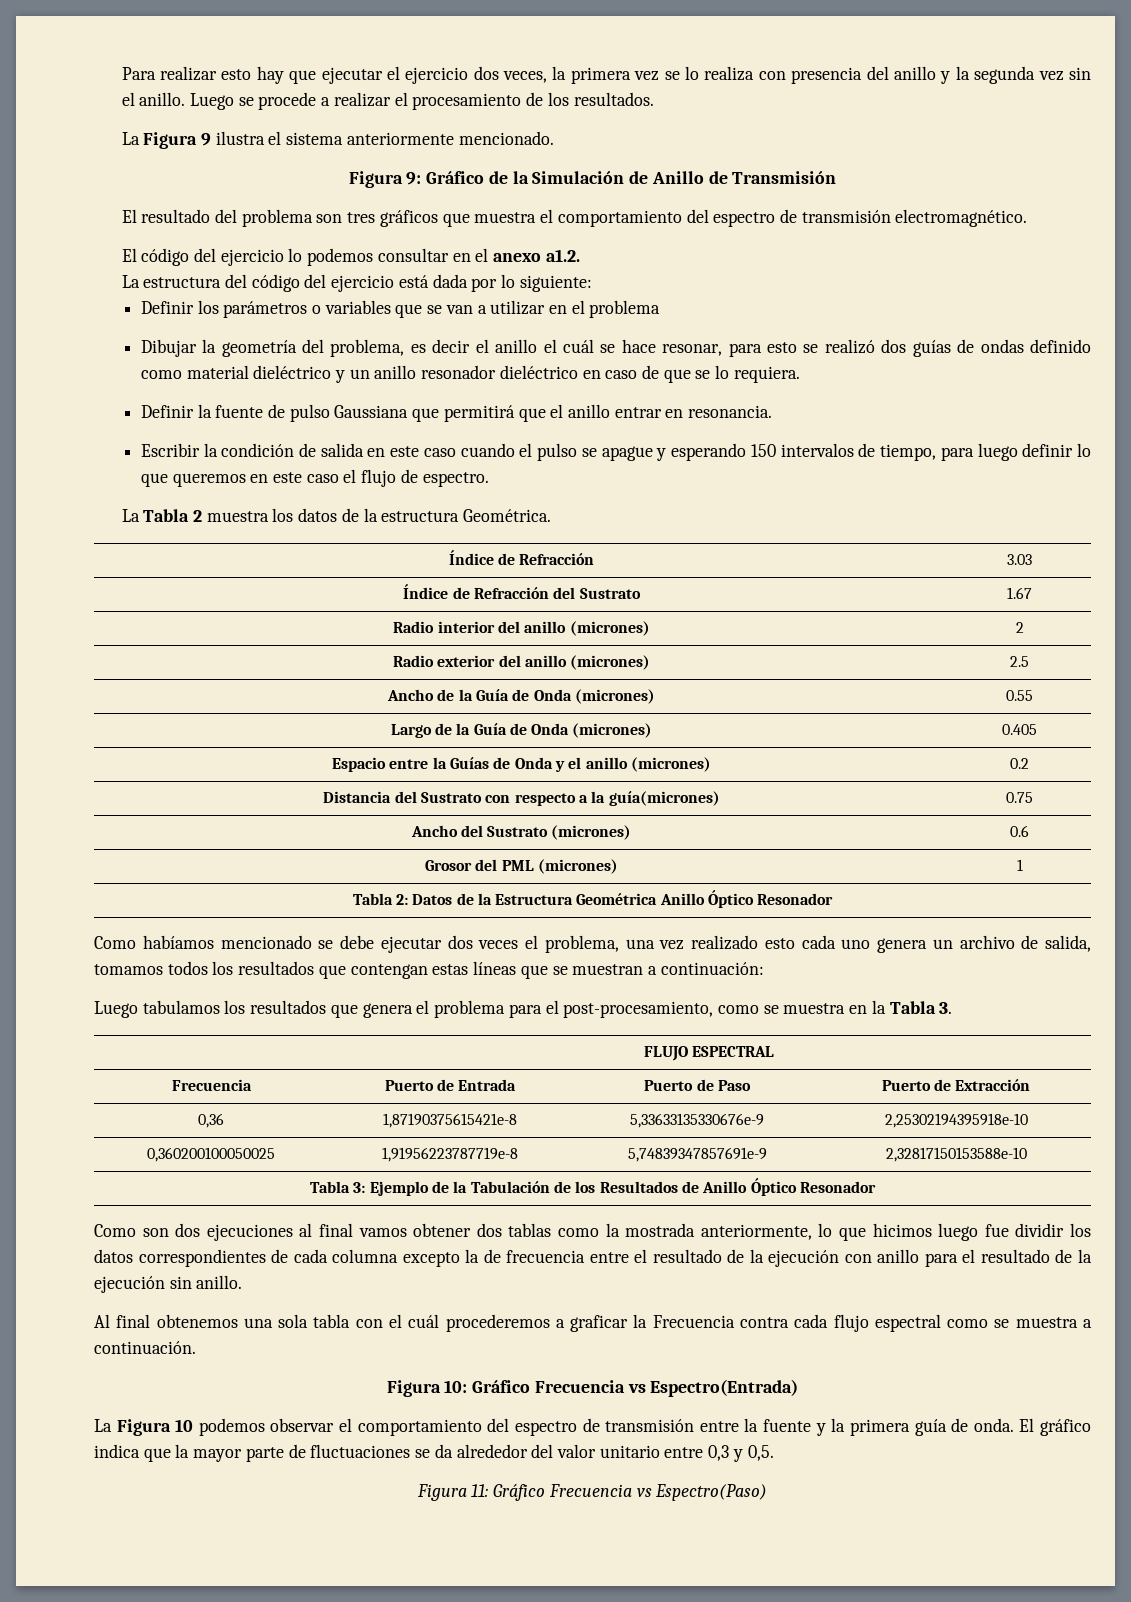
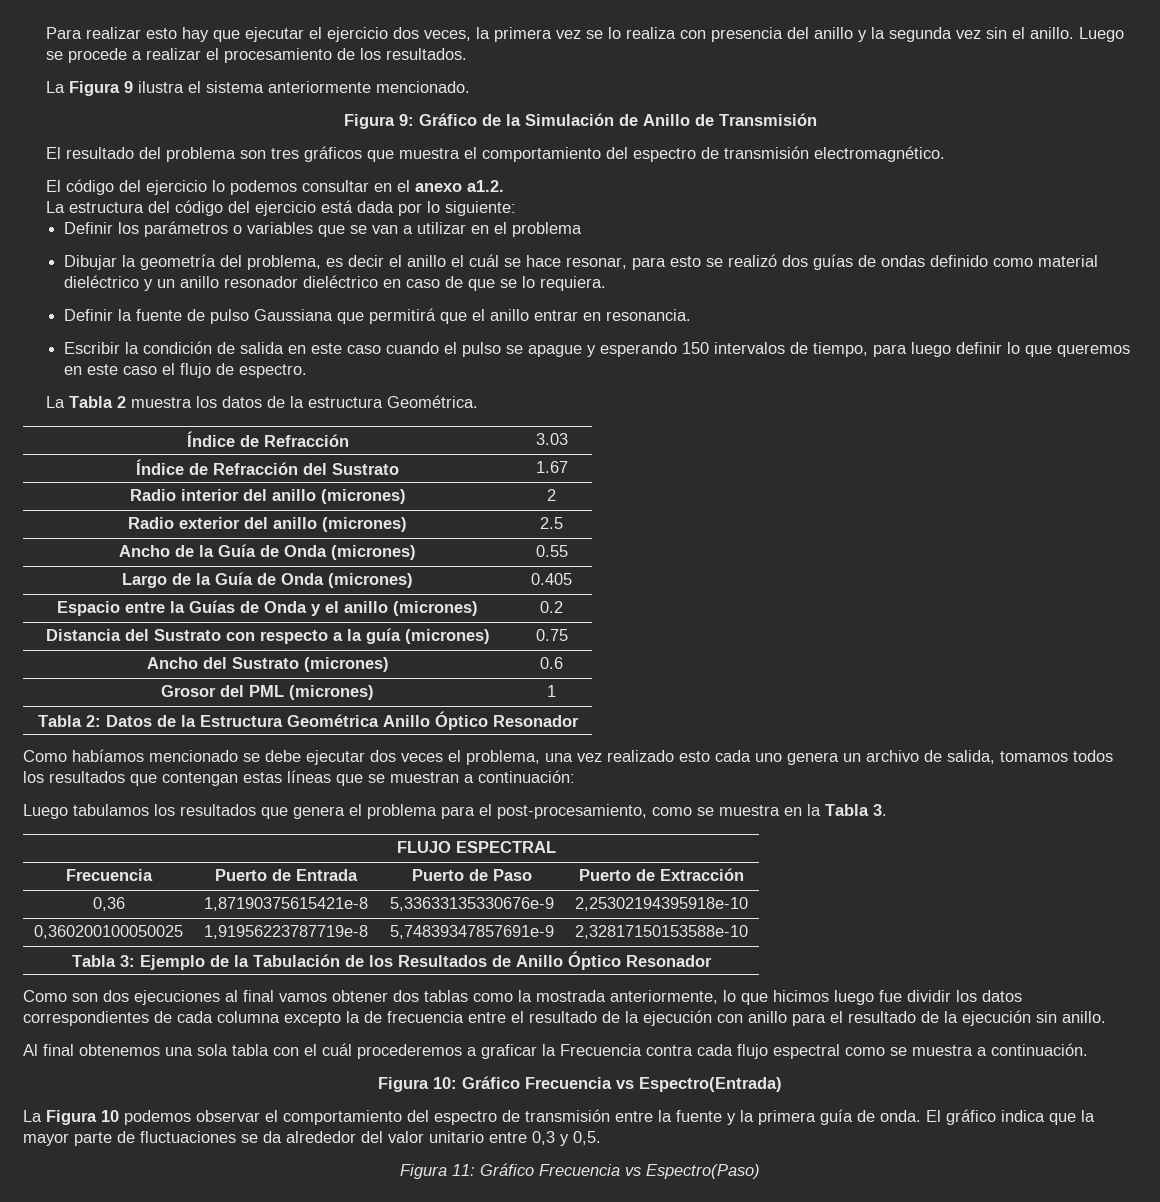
[608,791,720,806] guía(micrones) -> [365,628,490,644] guía (micrones)

